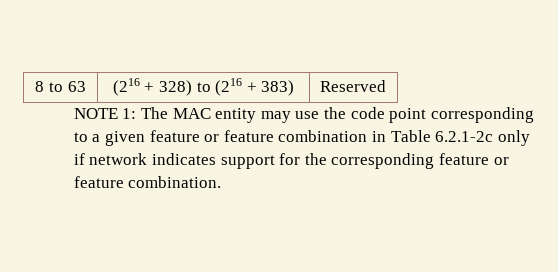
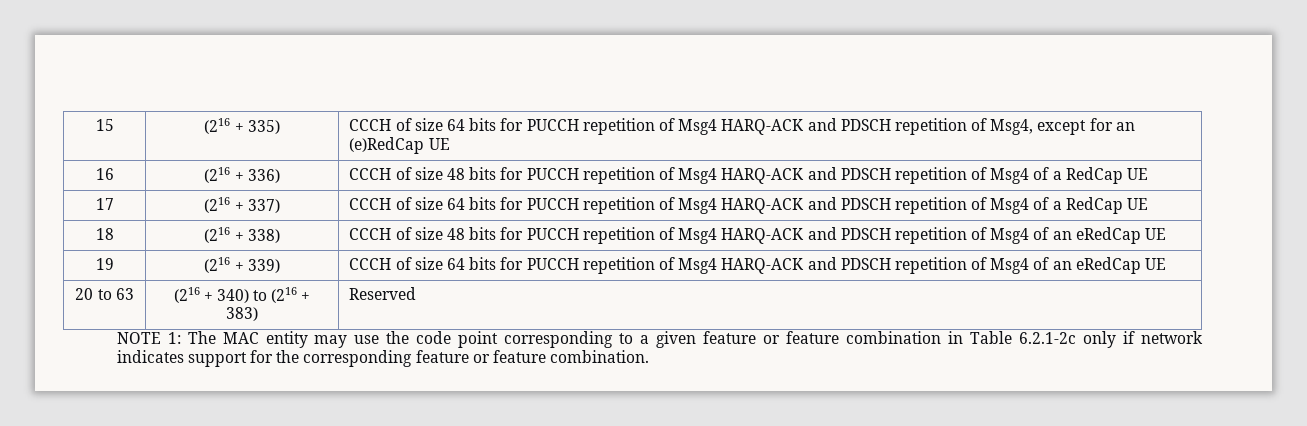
[35,81,45,92] 8 -> [95,119,114,131] [204,118,280,134] [349,118,1135,135] [349,137,450,154] [95,168,114,180] [204,167,280,183] [349,167,1149,184] [95,198,114,210] [204,197,280,213] [349,197,1149,214] [95,228,114,240] [204,227,280,243] [349,227,1167,244] [95,258,114,270] [204,257,280,273] [349,257,1167,274] [75,288,94,300] 15 | (216 + 335) | CCCH of size 64 bits for PUCCH repetition of Msg4 HARQ-ACK and PDSCH repetition of Msg4, except for an (e)RedCap UE // 16 | (216 + 336) | CCCH of size 48 bits for PUCCH repetition of Msg4 HARQ-ACK and PDSCH repetition of Msg4 of a RedCap UE // 17 | (216 + 337) | CCCH of size 64 bits for PUCCH repetition of Msg4 HARQ-ACK and PDSCH repetition of Msg4 of a RedCap UE // 18 | (216 + 338) | CCCH of size 48 bits for PUCCH repetition of Msg4 HARQ-ACK and PDSCH repetition of Msg4 of an eRedCap UE // 19 | (216 + 339) | CCCH of size 64 bits for PUCCH repetition of Msg4 HARQ-ACK and PDSCH repetition of Msg4 of an eRedCap UE // 20
[158,80,192,96] 328) -> [216,289,249,303] 340)

